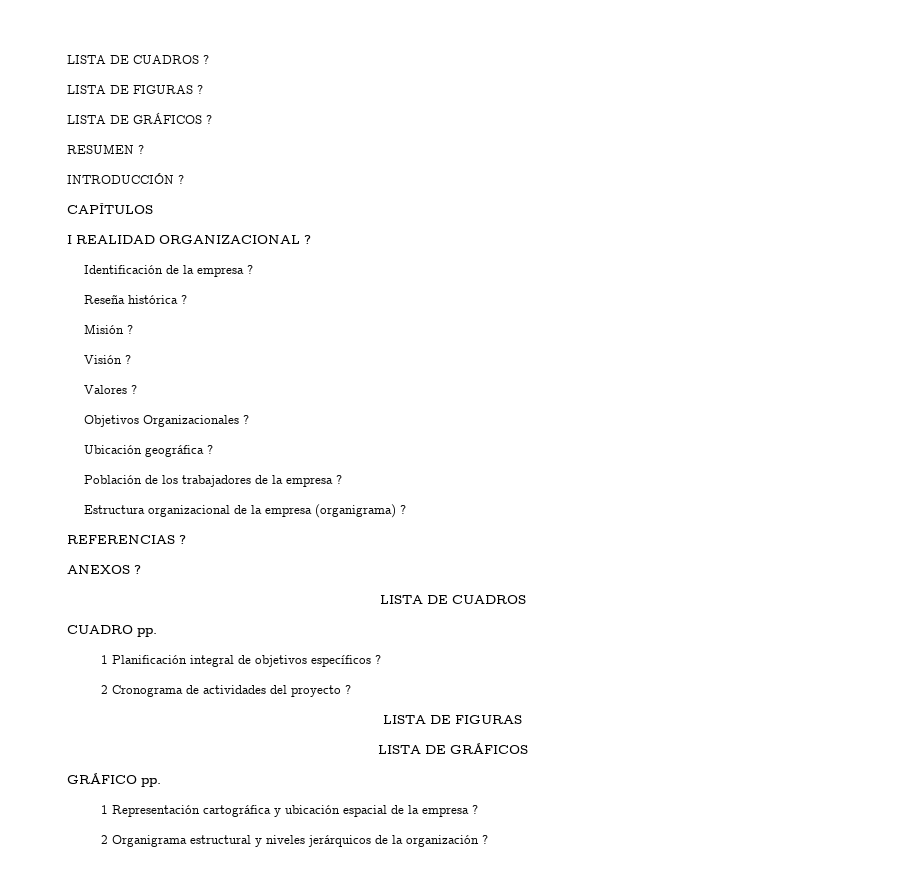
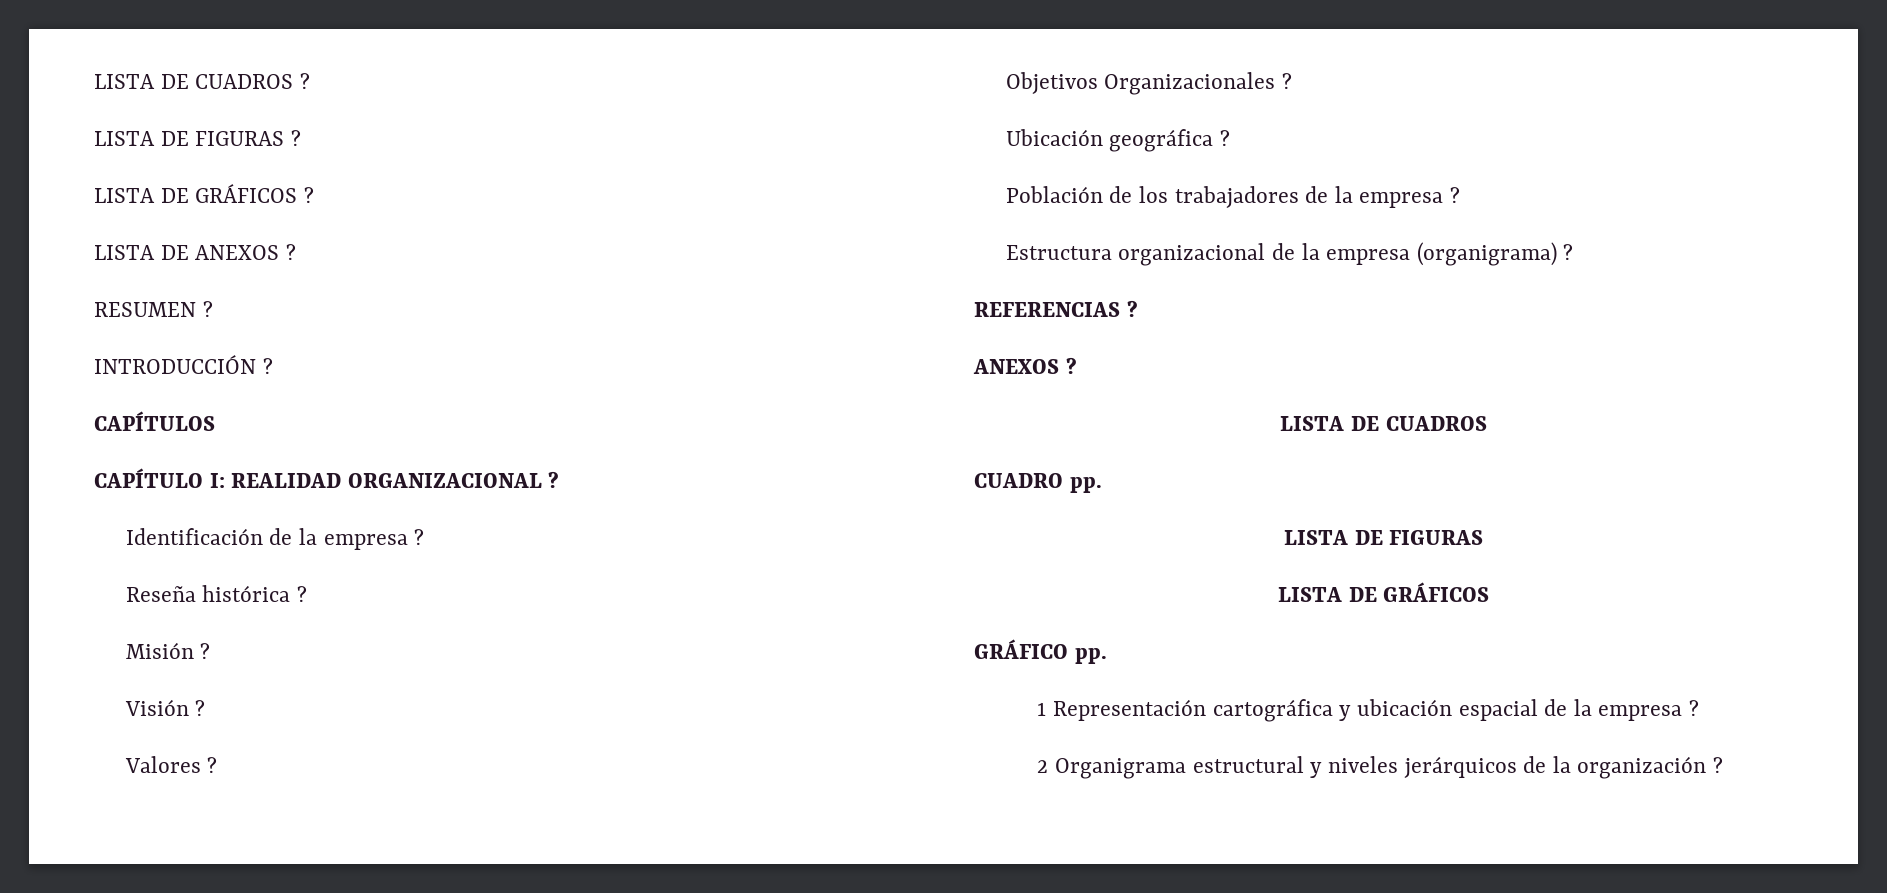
(212, 119) none -> [94,244,296,260] // LISTA DE ANEXOS ?
[67,235,72,244] I -> [94,468,225,488] CAPÍTULO I:
[100,655,381,667] [100,685,351,697] // 1 Planificación integral de objetivos específicos ? // 2 Cronograma de actividades del proyecto ? -> (1102, 485) none

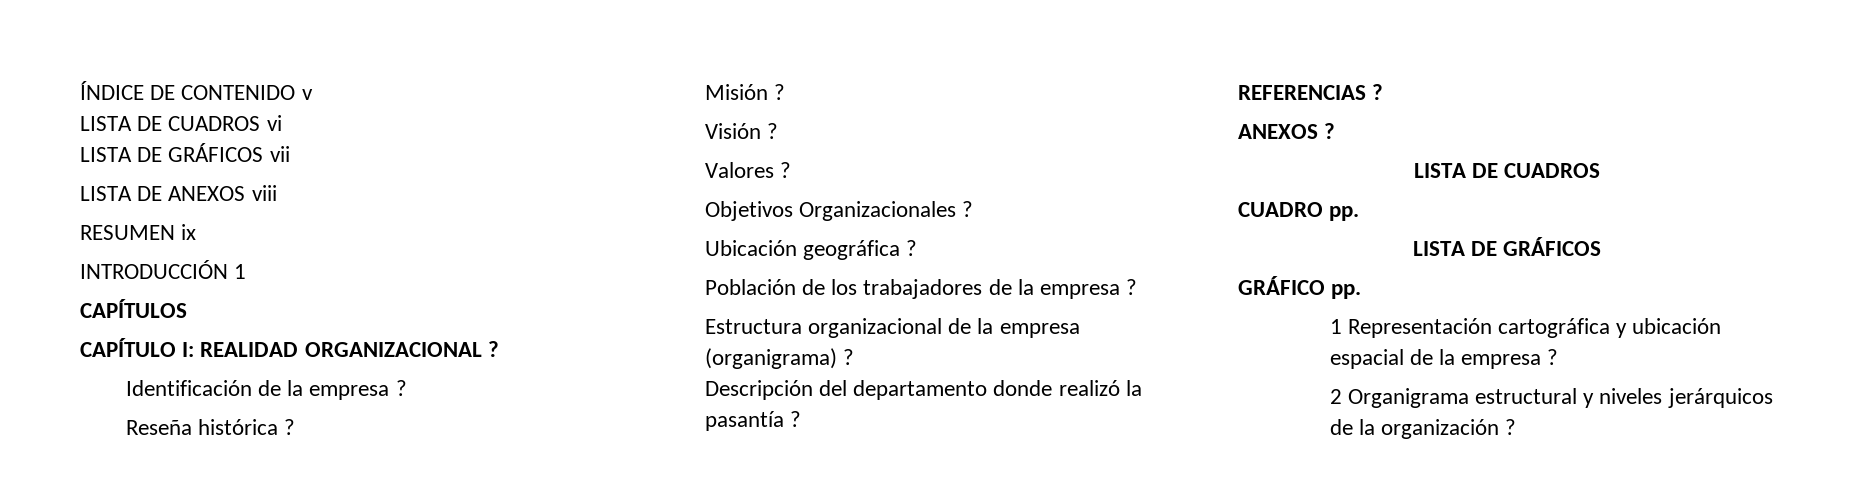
[94,73,310,89] [94,130,301,146] [94,184,314,203] LISTA DE CUADROS ? // LISTA DE FIGURAS ? // LISTA DE GRÁFICOS ? -> [80,81,313,100] [80,115,282,131] [80,143,290,162] ÍNDICE DE CONTENIDO v // LISTA DE CUADROS vi // LISTA DE GRÁFICOS vii
[285,244,296,260] ? -> [251,185,277,201] viii
[202,301,213,317] ? -> [181,224,197,240] ix
[262,358,273,374] ? -> [234,264,247,279] 1
(1574, 252) none -> [704,380,1142,400] [704,411,802,431] // Descripción del departamento donde realizó la pasantía ?
[1283,530,1484,545] // LISTA DE FIGURAS -> (1360, 213) none

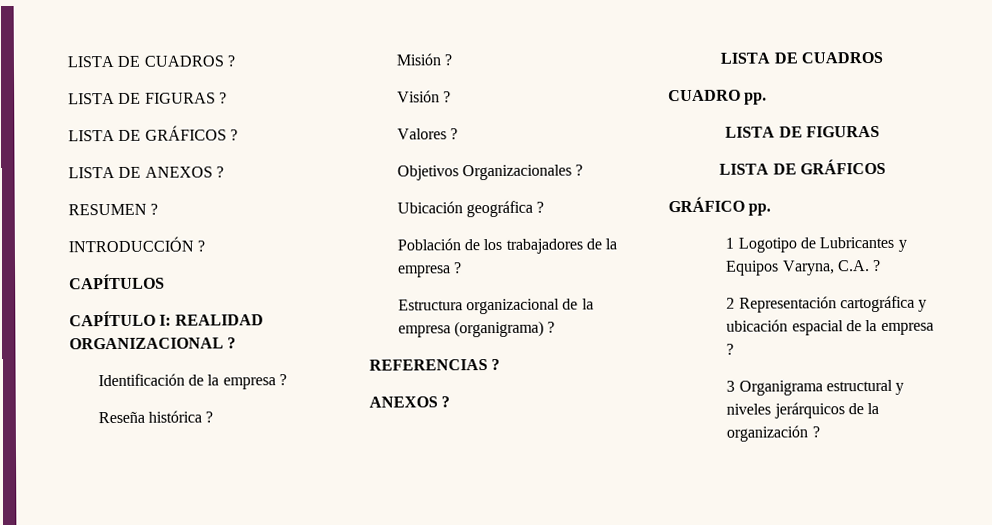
[80,81,313,100] [80,115,282,131] [80,143,290,162] ÍNDICE DE CONTENIDO v // LISTA DE CUADROS vi // LISTA DE GRÁFICOS vii -> [67,55,235,68] [68,92,227,105] [68,125,238,142] LISTA DE CUADROS ? // LISTA DE FIGURAS ? // LISTA DE GRÁFICOS ?
[251,185,277,201] viii -> [215,166,224,178] ?
[181,224,197,240] ix -> [150,203,159,215] ?
[234,264,247,279] 1 -> [197,240,206,252] ?
[704,380,1142,400] [704,411,802,431] // Descripción del departamento donde realizó la pasantía ? -> (556, 327) none
(1360, 213) none -> [725,125,880,138] // LISTA DE FIGURAS
(1342, 326) none -> [737,236,907,253] [725,259,882,276] [726,297,736,309] Logotipo de Lubricantes y Equipos Varyna, C.A. ? // 2
[1329,389,1342,404] 2 -> [726,380,736,392] 3

